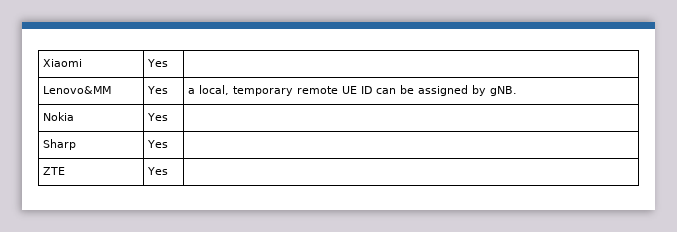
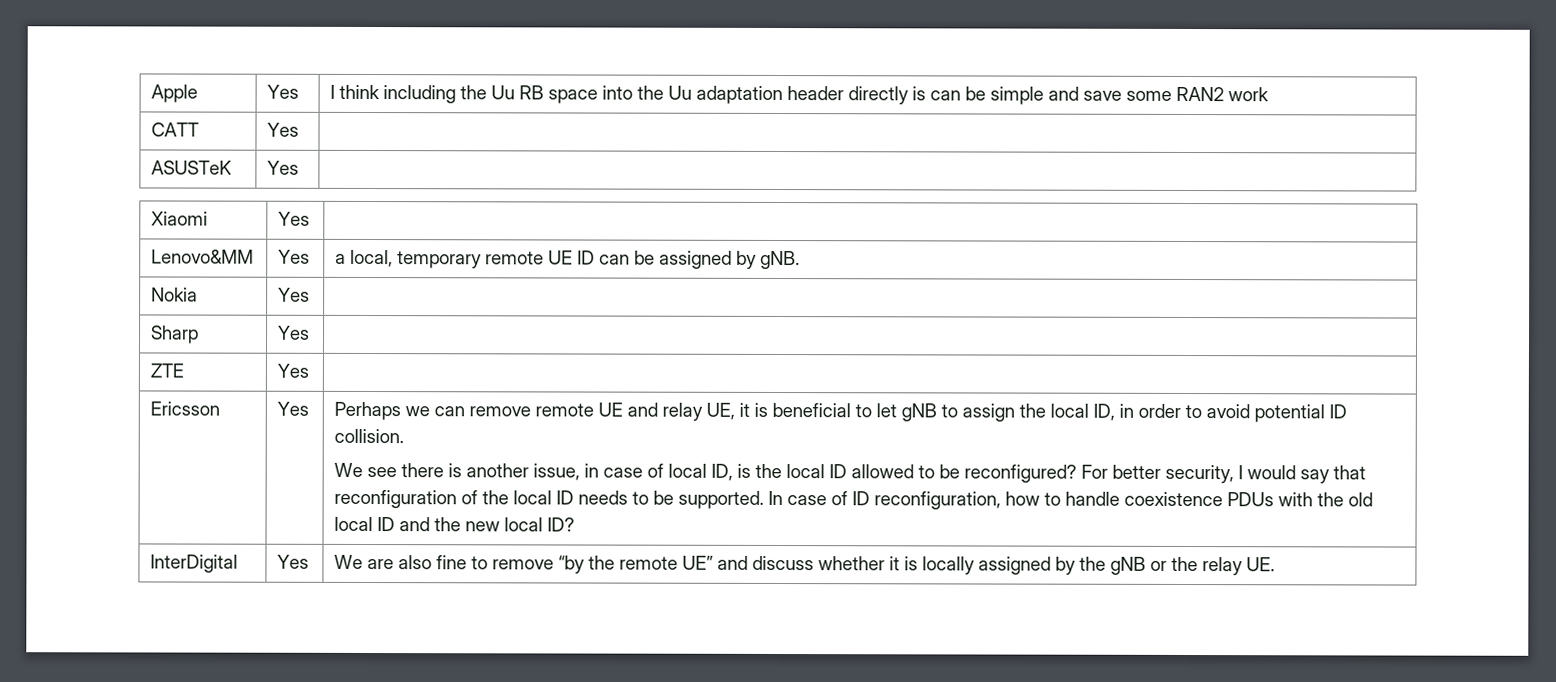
(42, 63) none -> [151,84,199,103] [267,84,300,99] [330,84,1270,105] [151,122,200,137] [267,122,300,137] [151,160,233,175] [267,160,300,175] Apple | Yes | I think including the Uu RB space into the Uu adaptation header directly is can be simple and save some RAN2 work // CATT | Yes | // ASUSTeK | Yes | //
(168, 171) none -> [150,401,221,416] [277,401,310,416] [334,401,1348,423] [334,428,405,444] [334,462,1367,484] [334,489,1374,510] [334,516,576,532] [150,554,239,573] [277,554,310,569] [334,554,1276,576] // Ericsson | Yes | Perhaps we can remove remote UE and relay UE, it is beneficial to let gNB to assign the local ID, in order to avoid potential ID collision. // We see there is another issue, in case of local ID, is the local ID allowed to be reconfigured? For better security, I would say that reconfiguration of the local ID needs to be supported. In case of ID reconfiguration, how to handle coexistence PDUs with the old local ID and the new local ID? // InterDigital | Yes | We are also fine to remove “by the remote UE” and discuss whether it is locally assigned by the gNB or the relay UE.

